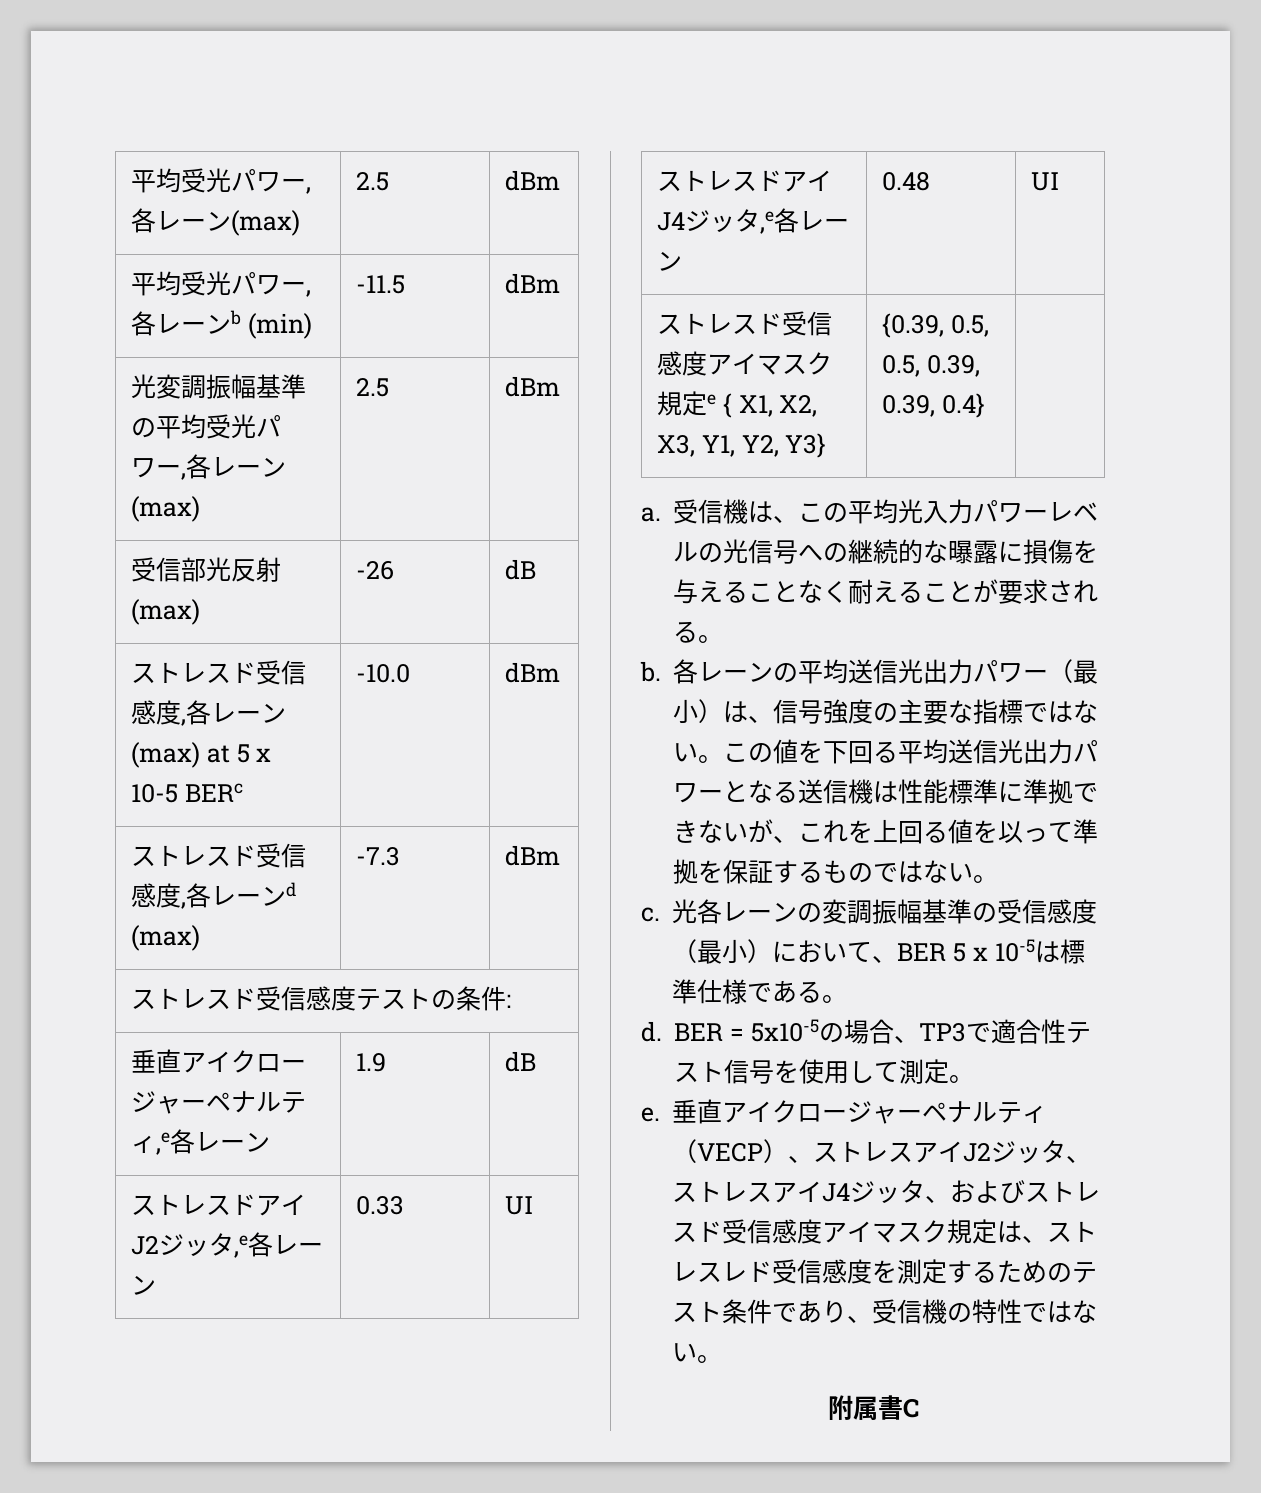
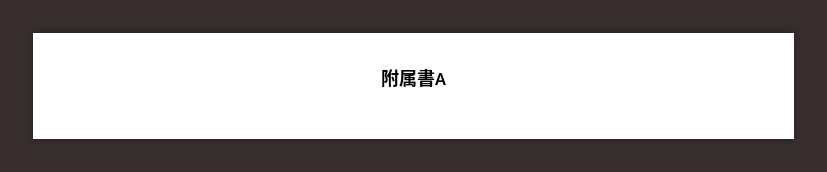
[131,168,312,194] [131,208,301,236] [356,171,390,191] [505,170,561,191] [131,271,312,297] [131,310,312,339] [356,275,406,294] [505,273,561,294] [131,374,307,399] [131,414,282,439] [131,454,287,480] [131,496,201,522] [356,377,390,397] [505,376,561,397] [131,557,282,582] [131,599,201,625] [356,560,395,580] [505,559,537,580] [131,660,307,685] [131,700,287,726] [131,742,272,768] [131,783,243,803] [356,663,411,683] [505,662,561,683] [131,843,307,868] [131,882,297,909] [131,925,201,951] [356,846,401,866] [505,845,561,866] [131,986,512,1011] [131,1049,307,1074] [131,1091,307,1114] [131,1129,271,1155] [356,1052,387,1072] [505,1051,537,1072] [131,1194,307,1216] [131,1232,324,1258] [131,1276,157,1295] [356,1195,405,1215] [505,1196,534,1215] [657,170,833,192] [657,208,850,234] [657,252,683,271] [882,171,931,191] [1031,172,1060,191] [657,311,833,336] [657,351,833,376] [657,391,818,418] [657,433,827,458] [882,313,989,338] [882,354,980,377] [882,393,985,418] [641,499,1099,524] [673,539,1099,564] [673,579,1099,604] [673,621,724,643] [640,659,1099,684] [673,699,1099,724] [673,739,1099,764] [673,779,1099,804] [673,819,1099,844] [673,859,999,884] [641,899,1098,924] [672,939,1085,964] [672,979,848,1004] [641,1019,1091,1044] [674,1059,975,1084] [641,1099,1048,1124] [672,1139,1092,1163] [672,1180,1101,1204] [672,1219,1098,1244] [672,1259,1098,1284] [672,1299,1098,1324] [672,1343,723,1363] [827,1395,919,1420] 平均受光パワー,各レーン(max) | 2.5 | dBm // 平均受光パワー,各レーンb (min) | -11.5 | dBm // 光変調振幅基準の平均受光パワー,各レーン(max) | 2.5 | dBm // 受信部光反射(max) | -26 | dB // ストレスド受信感度,各レーン(max) at 5 x 10-5 BERc | -10.0 | dBm // ストレスド受信感度,各レーンd (max) | -7.3 | dBm // ストレスド受信感度テストの条件: // 垂直アイクロージャーペナルティ,e各レーン | 1.9 | dB // ストレスドアイJ2ジッタ,e各レーン | 0.33 | UI // ストレスドアイJ4ジッタ,e各レーン | 0.48 | UI // ストレスド受信感度アイマスク規定e { X1, X2, X3, Y1, Y2, Y3} | {0.39, 0.5, 0.5, 0.39, 0.39, 0.4} | // a.受信機は、この平均光入力パワーレベルの光信号への継続的な曝露に損傷を与えることなく耐えることが要求される。 // b.各レーンの平均送信光出力パワー（最小）は、信号強度の主要な指標ではない。この値を下回る平均送信光出力パワーとなる送信機は性能標準に準拠できないが、これを上回る値を以って準拠を保証するものではない。 // c.光各レーンの変調振幅基準の受信感度（最小）において、BER 5 x 10-5は標準仕様である。 // d. BER = 5x10-5の場合、TP3で適合性テスト信号を使用して測定。 // e.垂直アイクロージャーペナルティ（VECP）、ストレスアイJ2ジッタ、ストレスアイJ4ジッタ、およびストレスド受信感度アイマスク規定は、ストレスレド受信感度を測定するためのテスト条件であり、受信機の特性ではない。 // 附属書C -> [381,68,446,88] 附属書A

